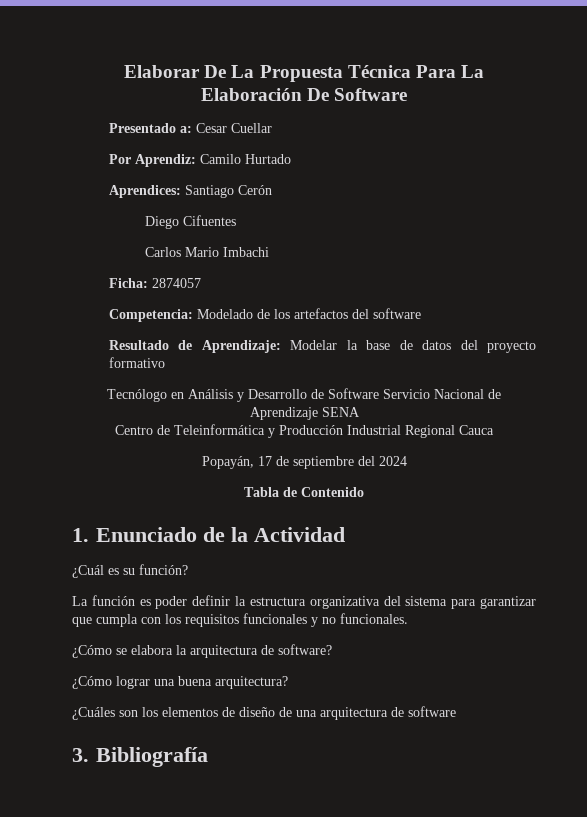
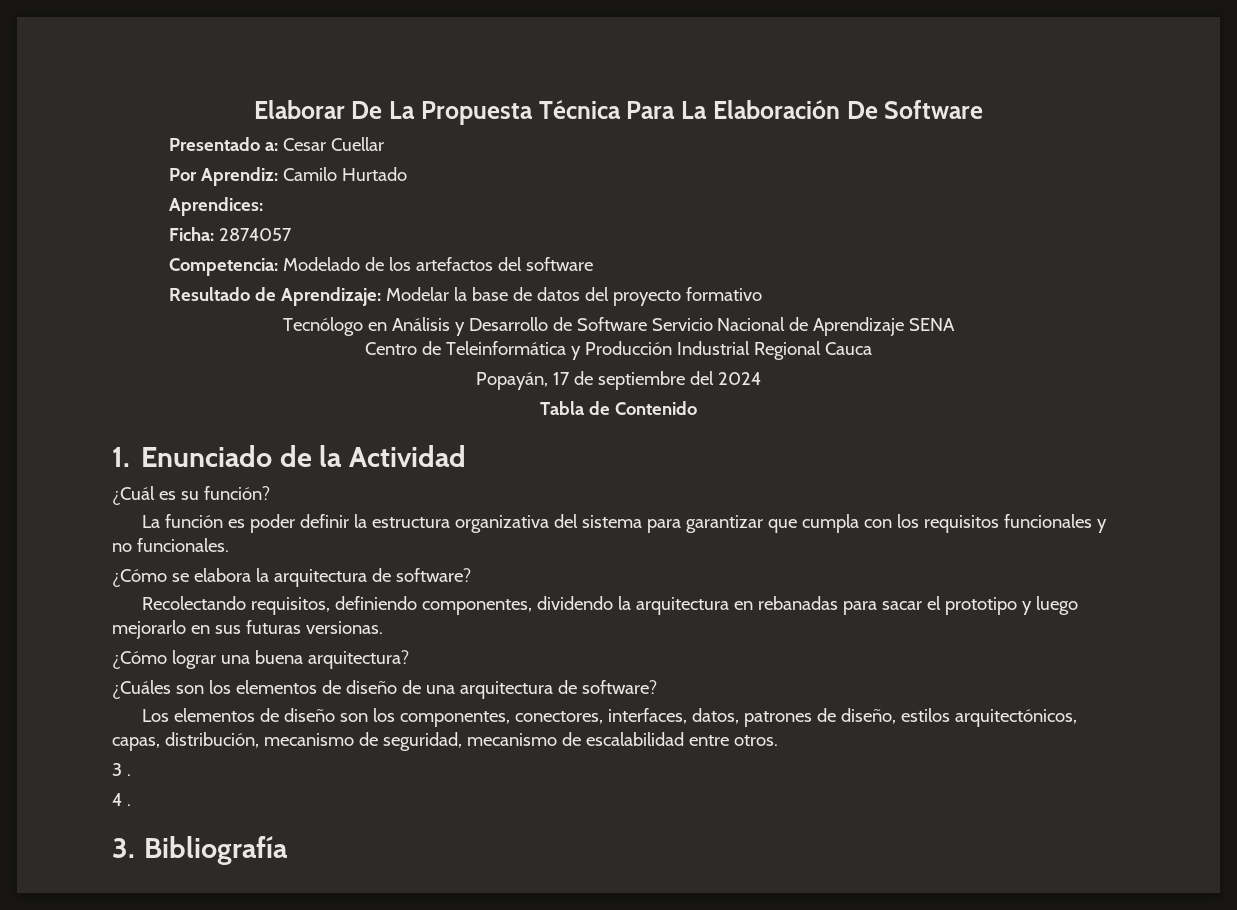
[184,185,272,198] [145,215,237,229] [145,247,270,257] Santiago Cerón // Diego Cifuentes // Carlos Mario Imbachi -> (264, 206) none
(332, 649) none -> [141,596,1078,615] [112,620,383,639] // Recolectando requisitos, definiendo componentes, dividendo la arquitectura en rebanadas para sacar el prototipo y luego mejorarlo en sus futuras versionas.
[408,706,456,717] software -> [581,680,657,694] [141,708,1077,727] [112,732,778,751] [112,763,131,776] [112,793,131,806] software? // Los elementos de diseño son los componentes, conectores, interfaces, datos, patrones de diseño, estilos arquitectónicos, capas, distribución, mecanismo de seguridad, mecanismo de escalabilidad entre otros. // 3 . // 4 .

